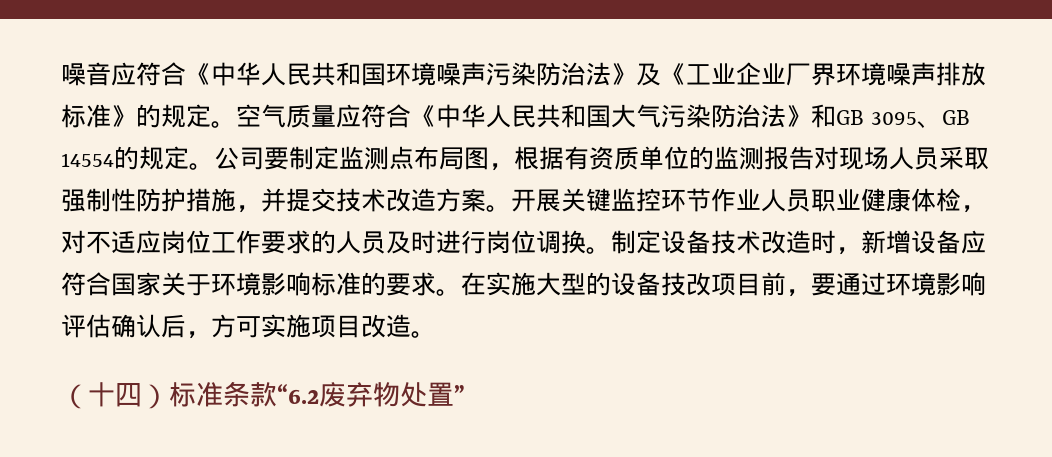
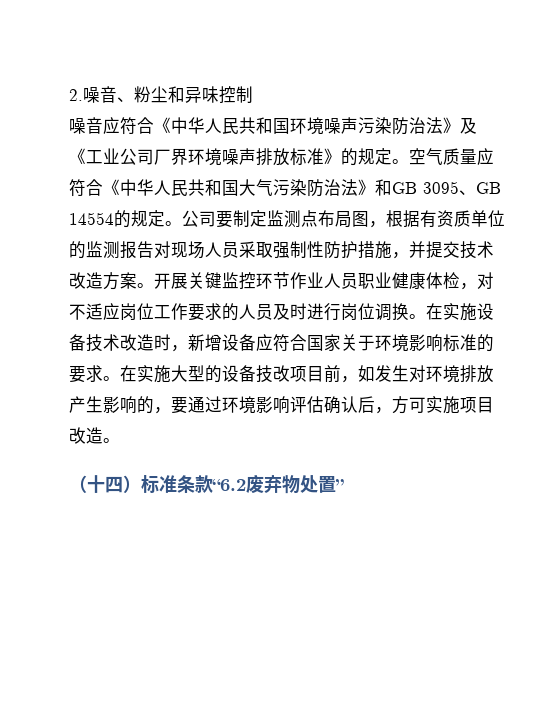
(61, 74) none -> [69,86,253,104] 2.噪音、粉尘和异味控制 //
[736,62,786,85] 企业 -> [120,148,154,165] 公司
[611,230,661,254] 制定 -> [426,303,477,321] 在实施
(811, 293) none -> [358,365,494,383] [69,396,171,414] 如发生对环境排放产生影响的，

